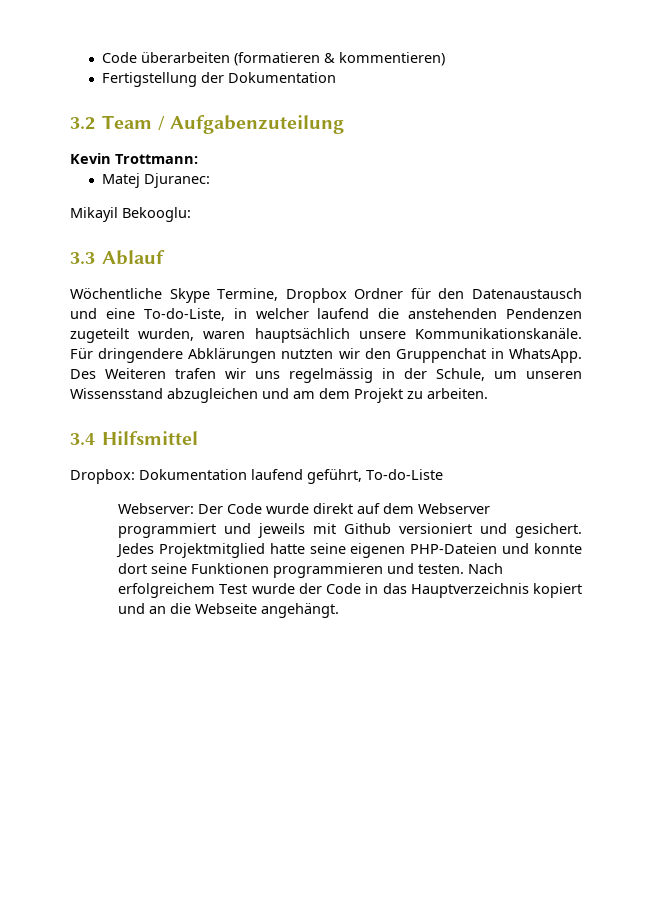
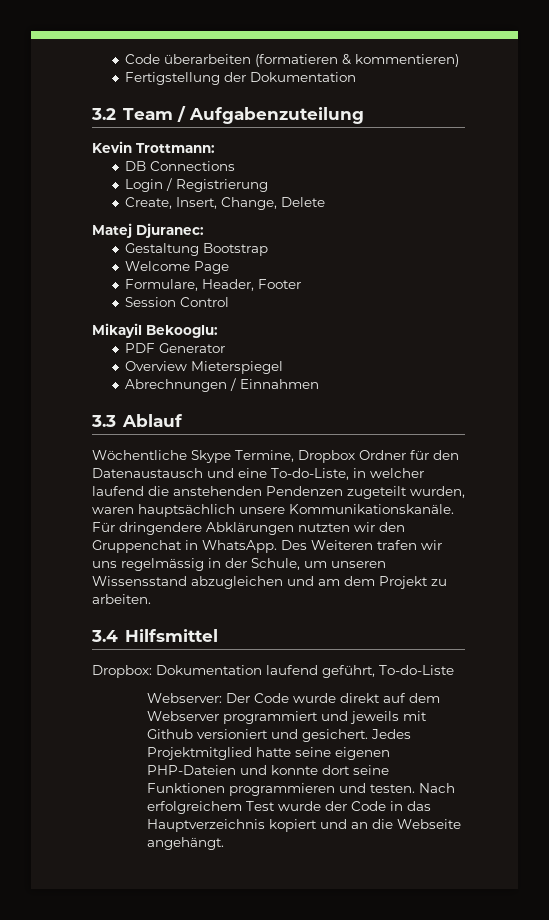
[101,173,210,188] [70,207,191,222] Matej Djuranec: // Mikayil Bekooglu: -> [125,161,236,171] [125,178,269,192] [125,197,326,210] [92,223,204,238] [125,243,269,256] [125,261,230,274] [125,279,302,291] [125,297,230,307] [92,323,218,338] [125,343,226,353] [125,361,284,374] [125,378,320,392] DB Connections // Login / Registrierung // Create, Insert, Change, Delete // Matej Djuranec: // Gestaltung Bootstrap // Welcome Page // Formulare, Header, Footer // Session Control // Mikayil Bekooglu: // PDF Generator // Overview Mieterspiegel // Abrechnungen / Einnahmen

